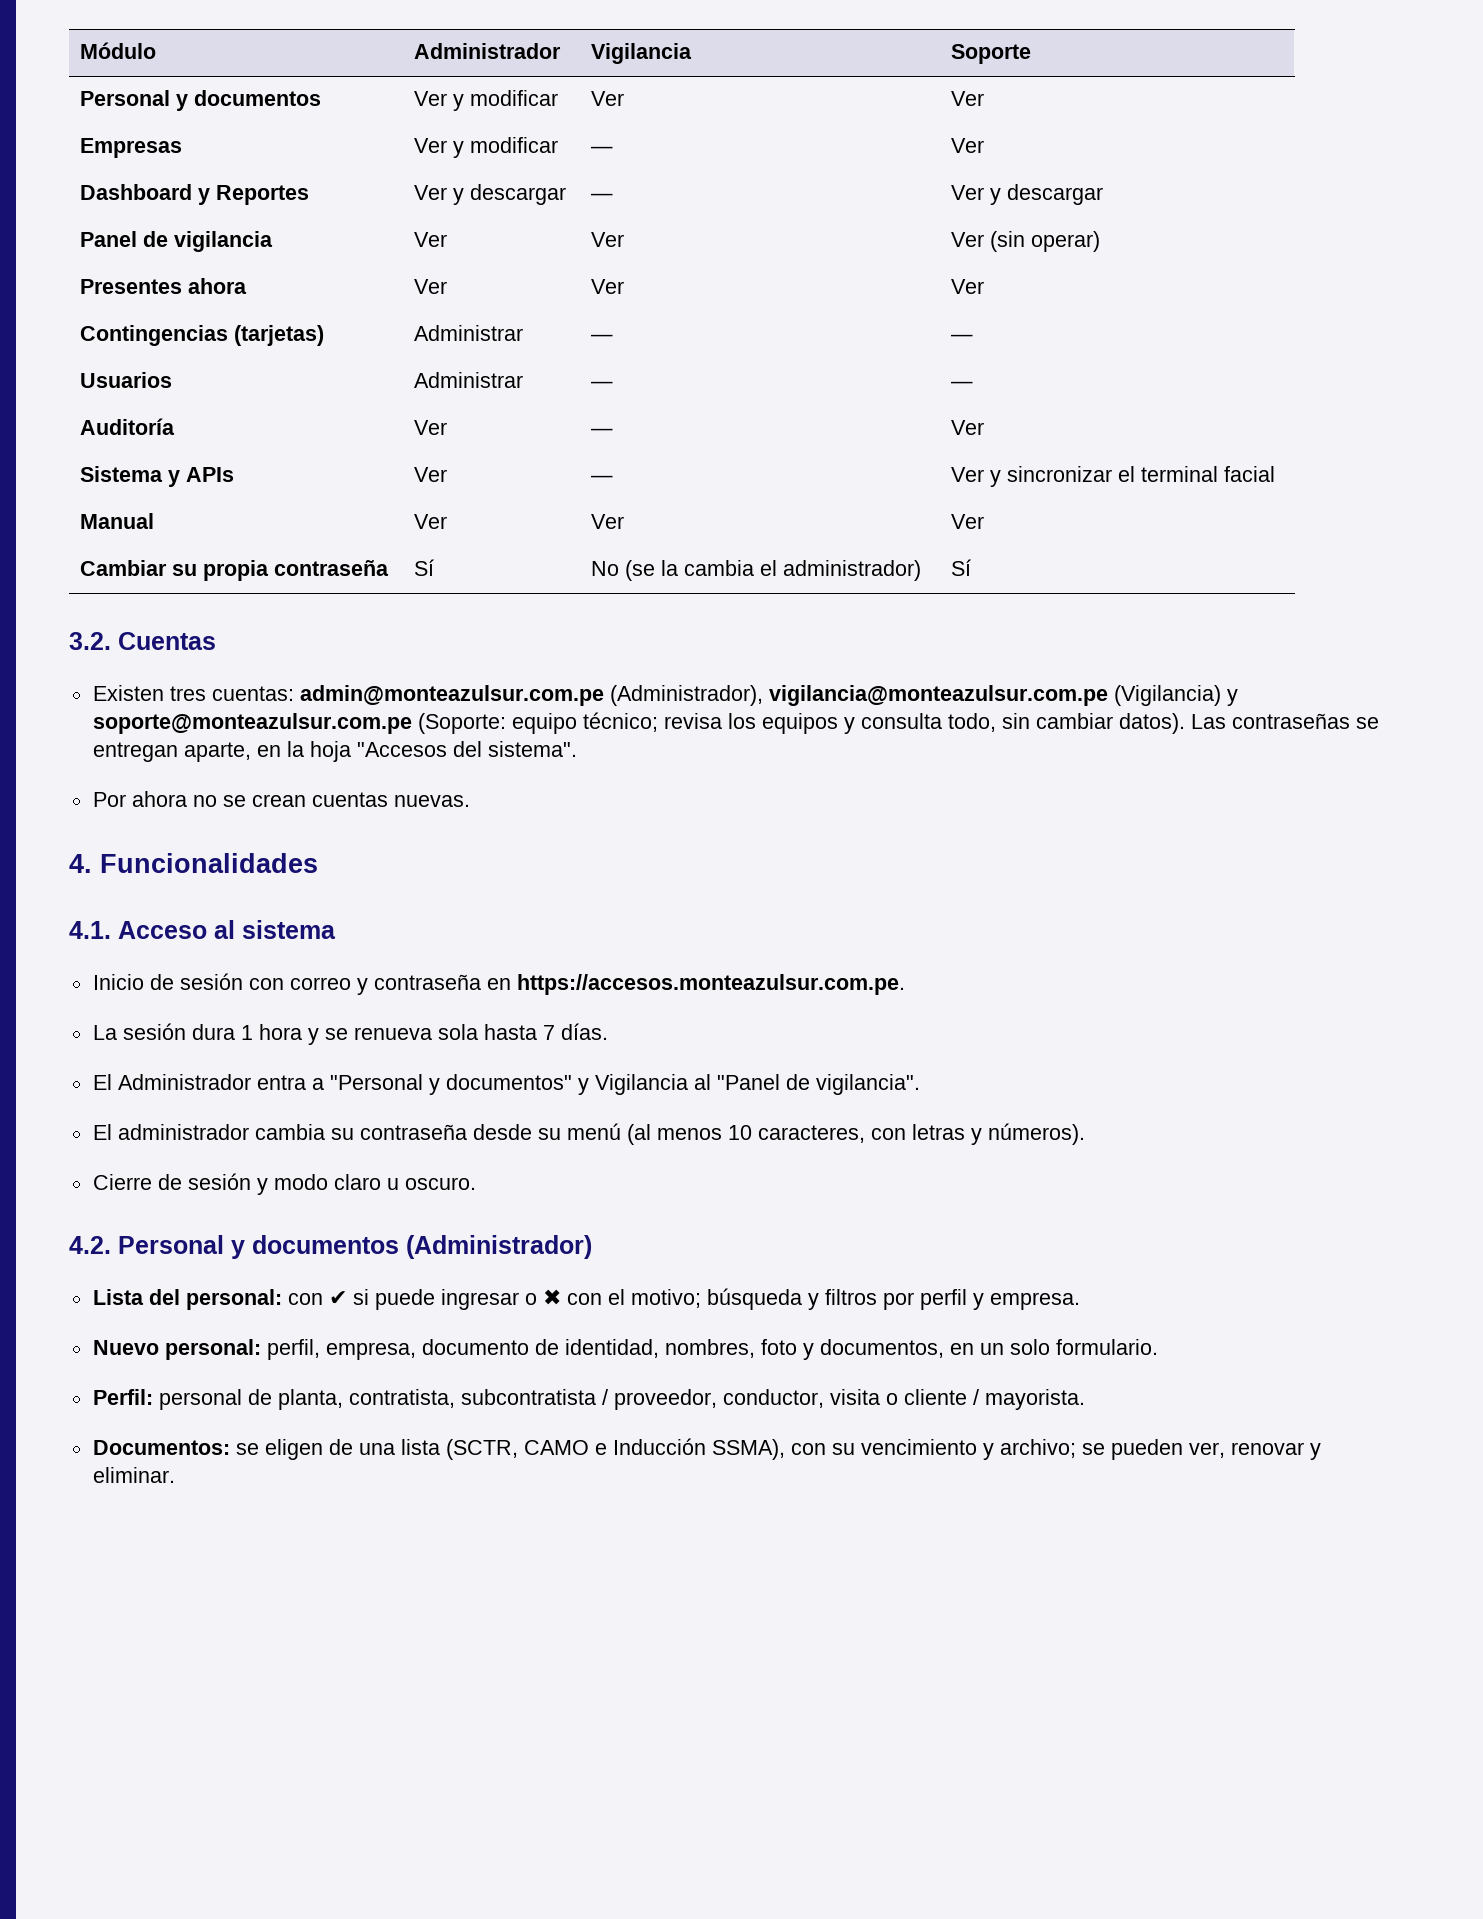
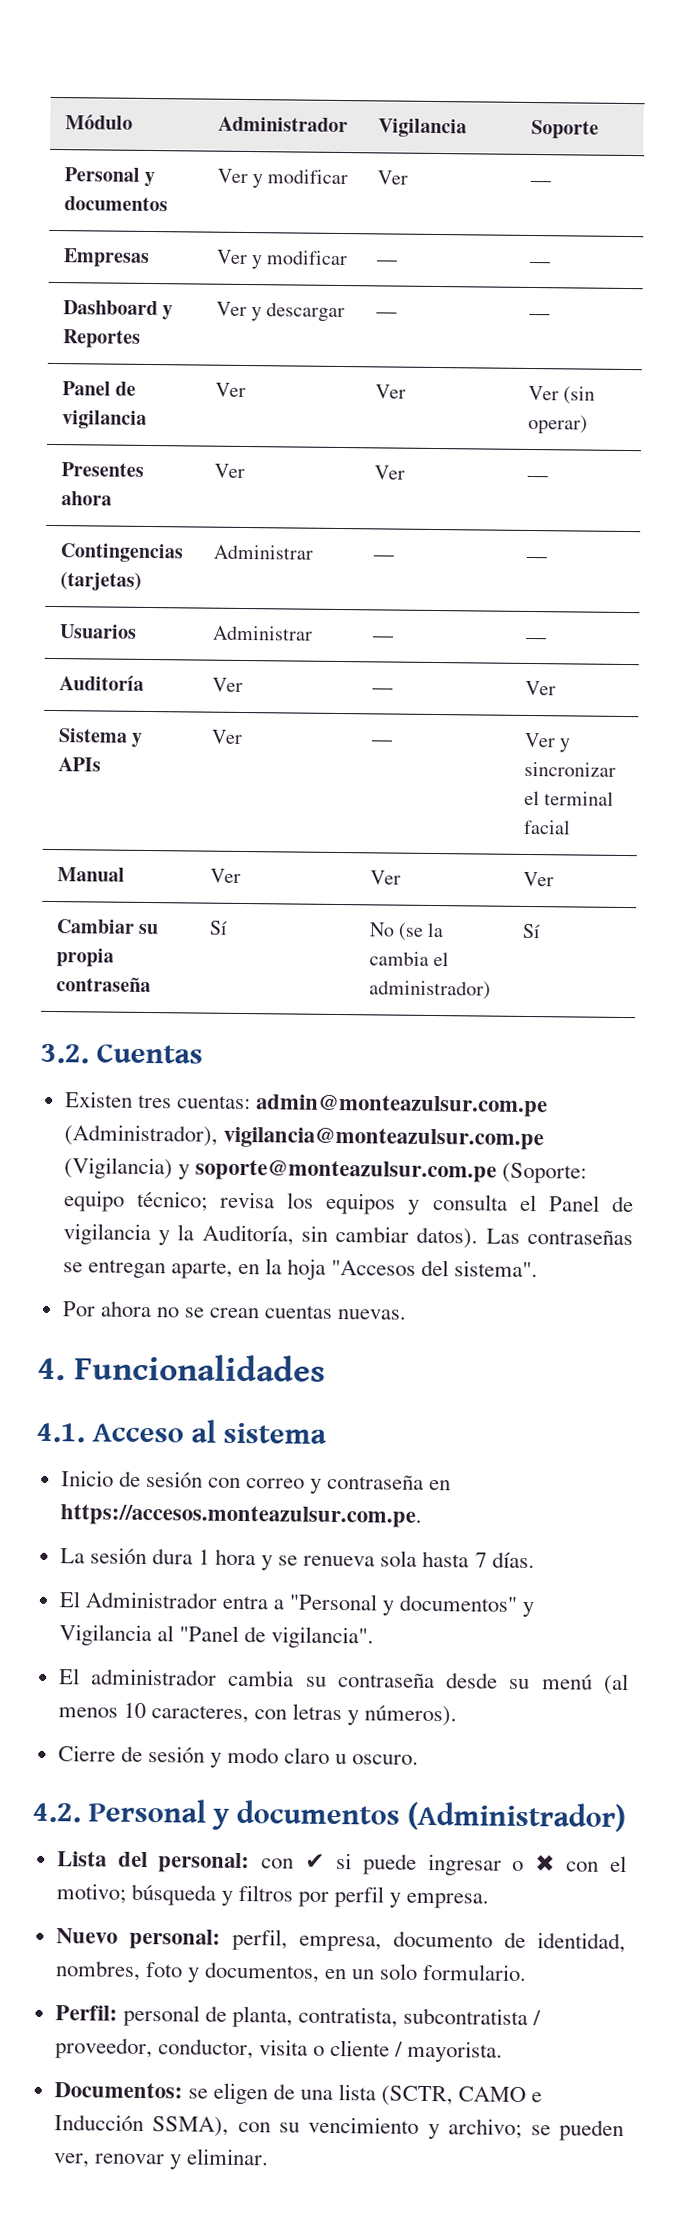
[950,91,984,106] Ver -> [529,180,551,187] —
[950,138,984,153] Ver -> [528,261,550,268] —
[950,184,1103,205] Ver y descargar -> [528,313,550,320] —
[950,279,984,294] Ver -> [526,475,548,482] —
[947,713,996,732] todo, -> [519,1194,635,1213] [62,1223,294,1246] el Panel de vigilancia y la Auditoría,

